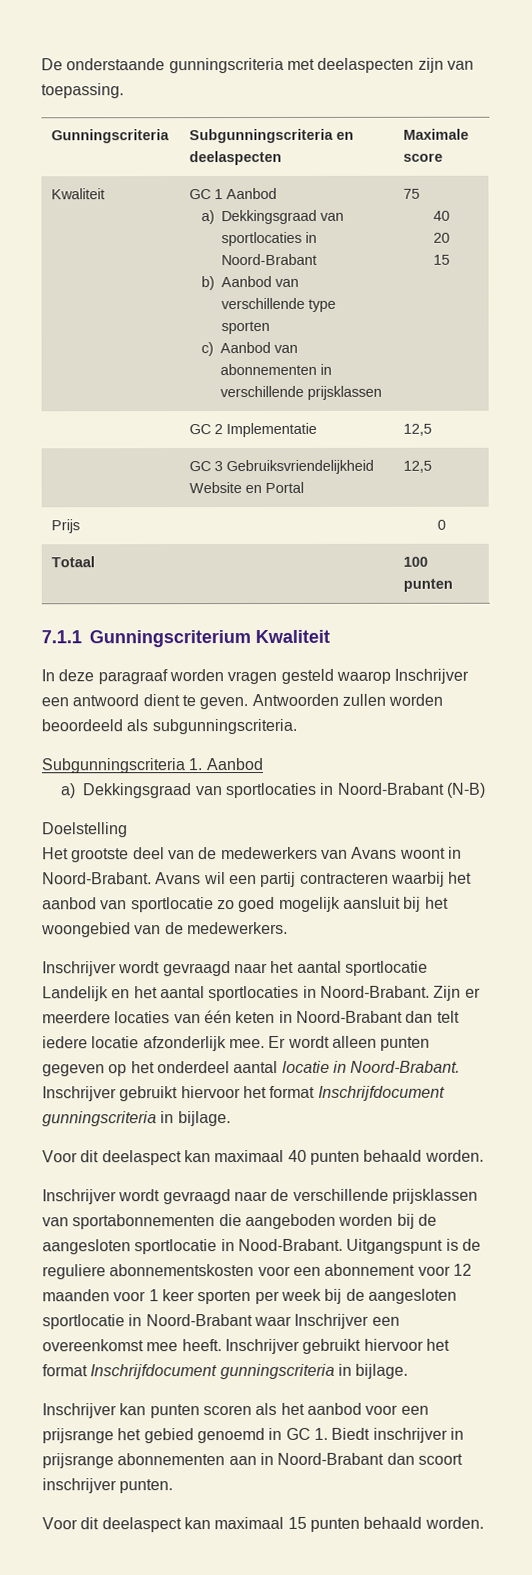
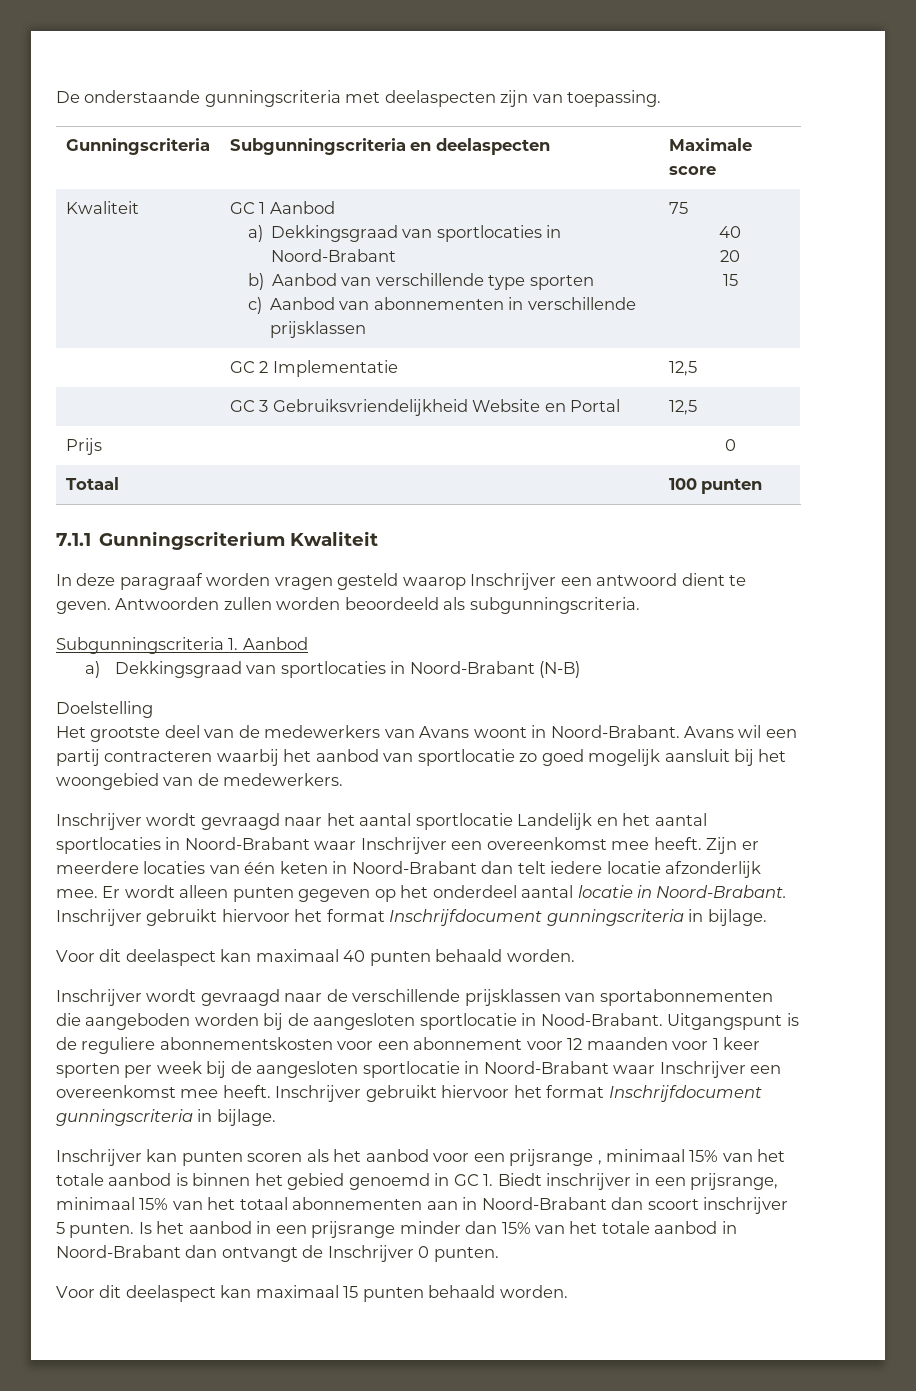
[319,985,430,998] Noord-Brabant. -> [184,837,702,854] Noord-Brabant waar Inschrijver een overeenkomst mee heeft.
(114, 1436) none -> [597,1149,786,1165] [56,1173,251,1186] , minimaal 15% van het totale aanbod is binnen
[42,1453,114,1469] prijsrange -> [654,1173,779,1190] [56,1197,288,1210] een prijsrange, minimaal 15% van het totaal
(117, 1486) none -> [56,1221,737,1238] [56,1245,430,1262] 5 punten. Is het aanbod in een prijsrange minder dan 15% van het totale aanbod in Noord-Brabant dan ontvangt de Inschrijver 0

